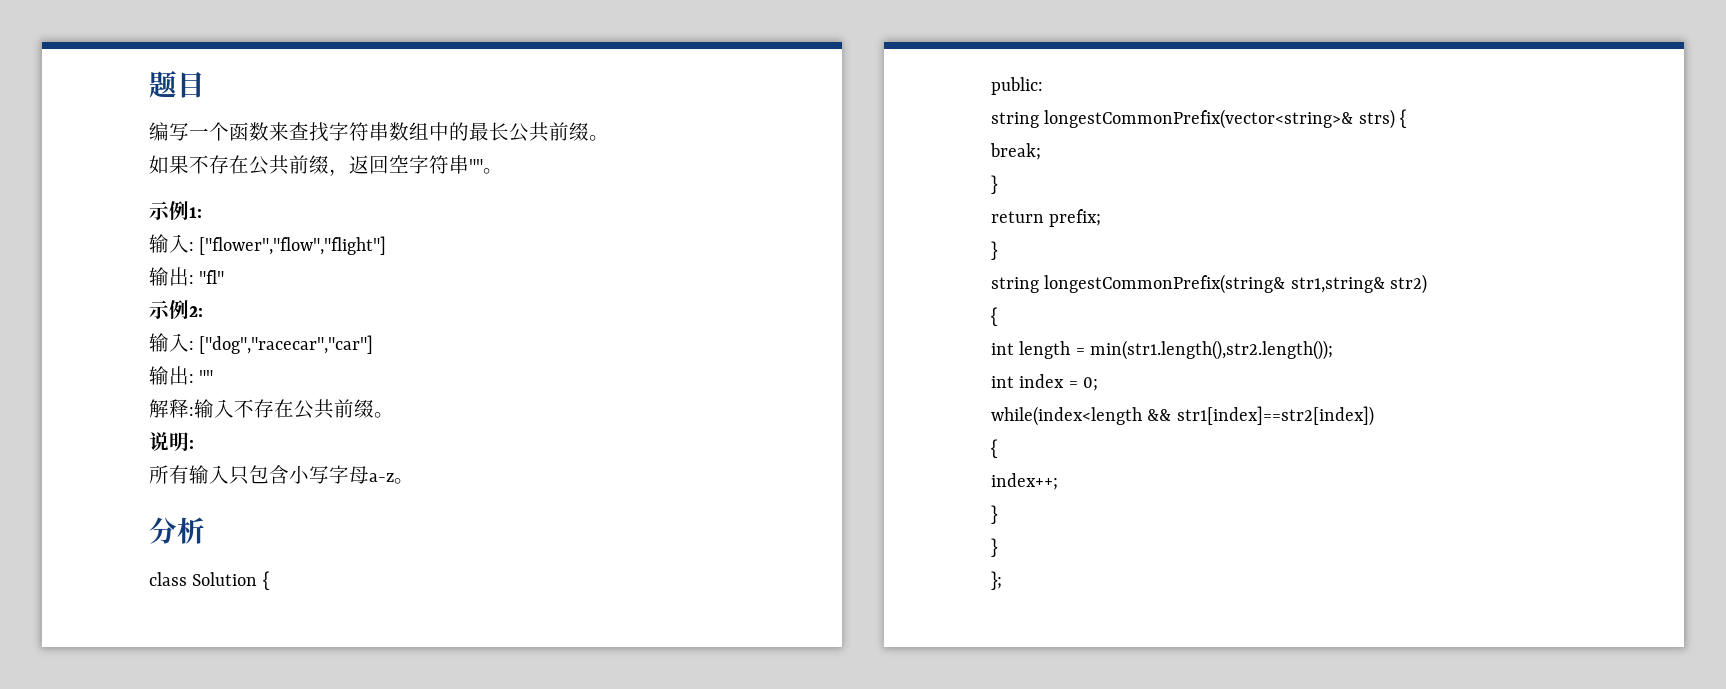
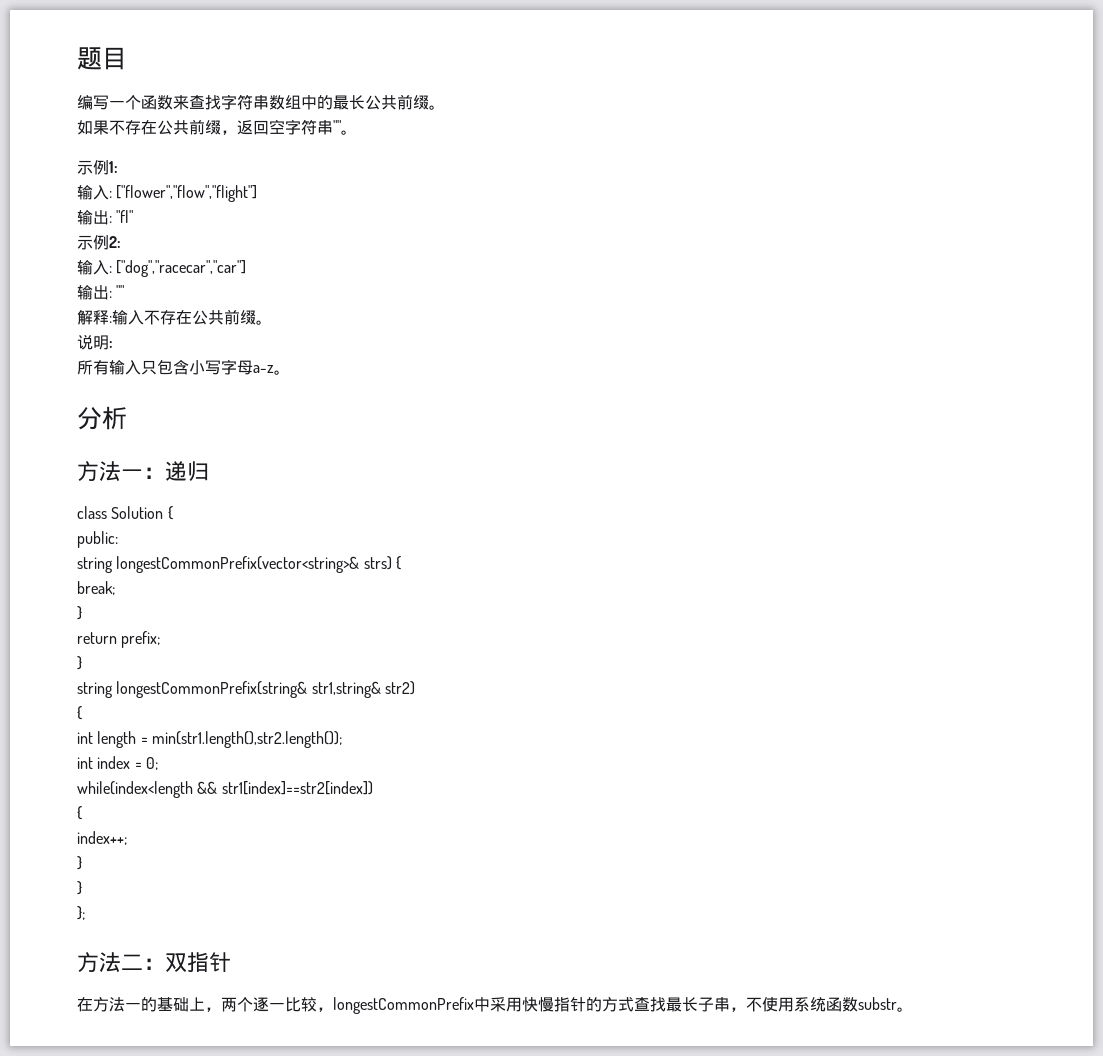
(205, 530) none -> [77,461,209,481] // 方法一：递归
(1002, 580) none -> [77,952,231,973] [77,997,913,1014] // 方法二：双指针 // 在方法一的基础上，两个逐一比较，longestCommonPrefix中采用快慢指针的方式查找最长子串，不使用系统函数substr。

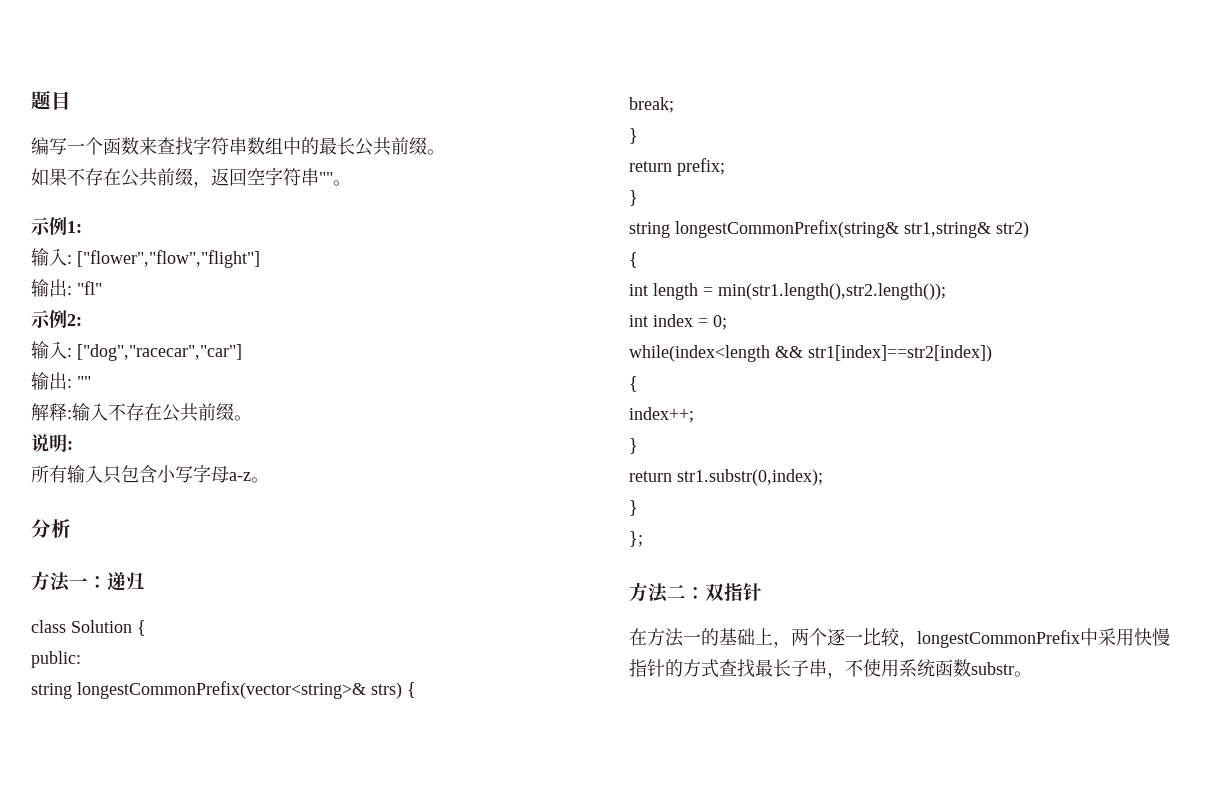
(82, 863) none -> [629,469,823,486] // return str1.substr(0,index);

